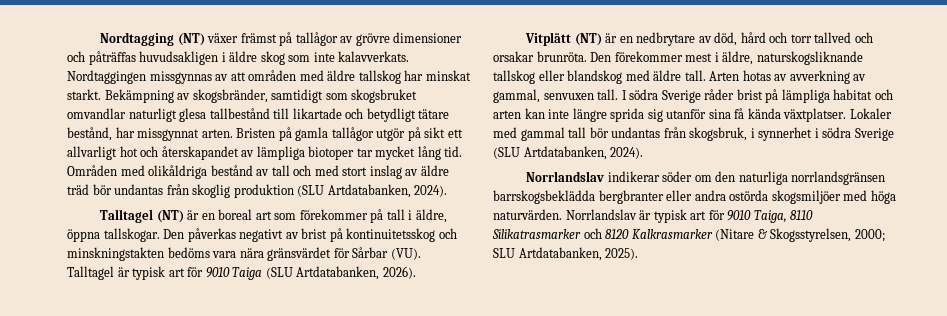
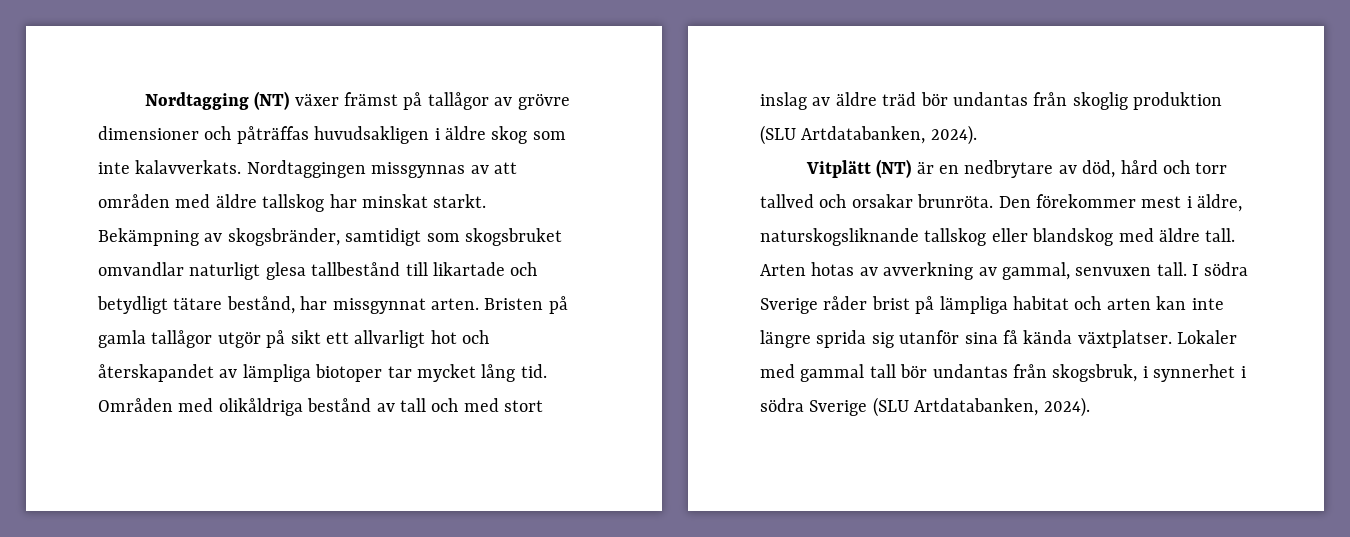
[100,209,447,223] [67,228,457,242] [67,247,421,261] [67,266,416,280] // Talltagel (NT) är en boreal art som förekommer på tall i äldre, öppna tallskogar. Den påverkas negativt av brist på kontinuitetsskog och minskningstakten bedöms vara nära gränsvärdet för Sårbar (VU). Talltagel är typisk art för 9010 Taiga (SLU Artdatabanken, 2026). -> (977, 135) none
[526,171,886,185] [493,190,896,204] [493,209,814,223] [492,228,885,242] [493,247,639,261] // Norrlandslav indikerar söder om den naturliga norrlandsgränsen barrskogsbeklädda bergbranter eller andra ostörda skogsmiljöer med höga naturvärden. Norrlandslav är typisk art för 9010 Taiga, 8110 Silikatrasmarker och 8120 Kalkrasmarker (Nitare & Skogsstyrelsen, 2000; SLU Artdatabanken, 2025). -> (1090, 407) none

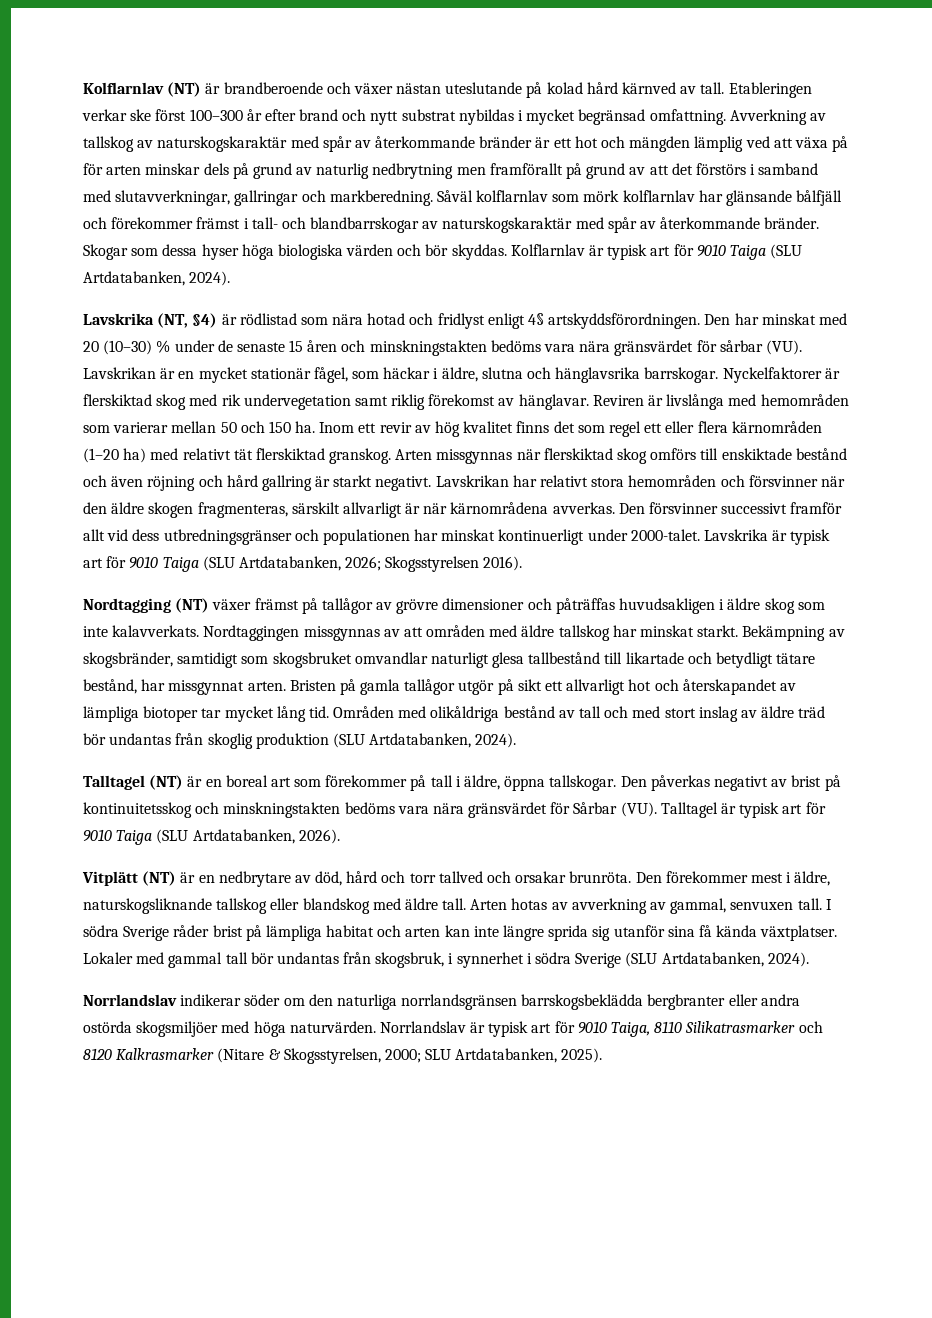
(144, 101) none -> [83,82,812,98] [82,109,826,125] [83,136,849,152] [83,163,819,179] [83,190,843,206] [83,217,820,233] [83,244,803,260] [83,271,231,286] [83,313,847,329] [83,340,802,356] [83,367,840,383] [83,394,849,410] [83,421,822,437] [83,448,847,464] [83,475,845,491] [83,502,843,518] [83,529,831,545] [83,556,523,572] Kolflarnlav (NT) är brandberoende och växer nästan uteslutande på kolad hård kärnved av tall. Etableringen verkar ske först 100–300 år efter brand och nytt substrat nybildas i mycket begränsad omfattning. Avverkning av tallskog av naturskogskaraktär med spår av återkommande bränder är ett hot och mängden lämplig ved att växa på för arten minskar dels på grund av naturlig nedbrytning men framförallt på grund av att det förstörs i samband med slutavverkningar, gallringar och markberedning. Såväl kolflarnlav som mörk kolflarnlav har glänsande bålfjäll och förekommer främst i tall- och blandbarrskogar av naturskogskaraktär med spår av återkommande bränder. Skogar som dessa hyser höga biologiska värden och bör skyddas. Kolflarnlav är typisk art för 9010 Taiga (SLU Artdatabanken, 2024). // Lavskrika (NT, §4) är rödlistad som nära hotad och fridlyst enligt 4§ artskyddsförordningen. Den har minskat med 20 (10–30) % under de senaste 15 åren och minskningstakten bedöms vara nära gränsvärdet för sårbar (VU). Lavskrikan är en mycket stationär fågel, som häckar i äldre, slutna och hänglavsrika barrskogar. Nyckelfaktorer är flerskiktad skog med rik undervegetation samt riklig förekomst av hänglavar. Reviren är livslånga med hemområden som varierar mellan 50 och 150 ha. Inom ett revir av hög kvalitet finns det som regel ett eller flera kärnområden (1–20 ha) med relativt tät flerskiktad granskog. Arten missgynnas när flerskiktad skog omförs till enskiktade bestånd och även röjning och hård gallring är starkt negativt. Lavskrikan har relativt stora hemområden och försvinner när den äldre skogen fragmenteras, särskilt allvarligt är när kärnområdena avverkas. Den försvinner successivt framför allt vid dess utbredningsgränser och populationen har minskat kontinuerligt under 2000-talet. Lavskrika är typisk art för 9010 Taiga (SLU Artdatabanken, 2026; Skogsstyrelsen 2016). //
(977, 135) none -> [83,775,841,791] [83,802,826,818] [83,829,340,845] // Talltagel (NT) är en boreal art som förekommer på tall i äldre, öppna tallskogar. Den påverkas negativt av brist på kontinuitetsskog och minskningstakten bedöms vara nära gränsvärdet för Sårbar (VU). Talltagel är typisk art för 9010 Taiga (SLU Artdatabanken, 2026).
(1090, 407) none -> [83,994,800,1010] [83,1021,823,1037] [83,1048,603,1064] // Norrlandslav indikerar söder om den naturliga norrlandsgränsen barrskogsbeklädda bergbranter eller andra ostörda skogsmiljöer med höga naturvärden. Norrlandslav är typisk art för 9010 Taiga, 8110 Silikatrasmarker och 8120 Kalkrasmarker (Nitare & Skogsstyrelsen, 2000; SLU Artdatabanken, 2025).

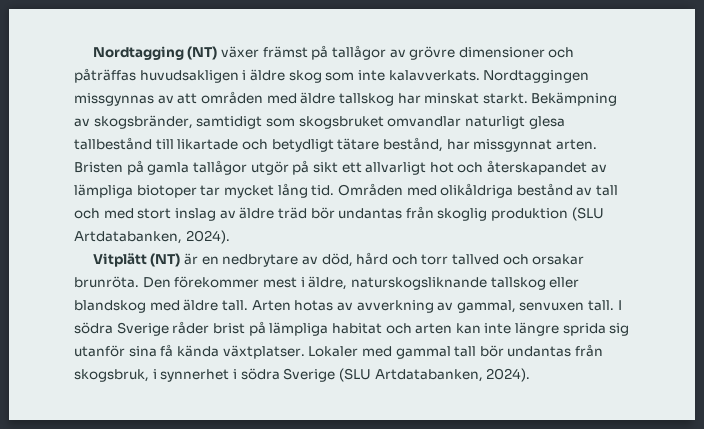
[83,82,812,98] [82,109,826,125] [83,136,849,152] [83,163,819,179] [83,190,843,206] [83,217,820,233] [83,244,803,260] [83,271,231,286] [83,313,847,329] [83,340,802,356] [83,367,840,383] [83,394,849,410] [83,421,822,437] [83,448,847,464] [83,475,845,491] [83,502,843,518] [83,529,831,545] [83,556,523,572] Kolflarnlav (NT) är brandberoende och växer nästan uteslutande på kolad hård kärnved av tall. Etableringen verkar ske först 100–300 år efter brand och nytt substrat nybildas i mycket begränsad omfattning. Avverkning av tallskog av naturskogskaraktär med spår av återkommande bränder är ett hot och mängden lämplig ved att växa på för arten minskar dels på grund av naturlig nedbrytning men framförallt på grund av att det förstörs i samband med slutavverkningar, gallringar och markberedning. Såväl kolflarnlav som mörk kolflarnlav har glänsande bålfjäll och förekommer främst i tall- och blandbarrskogar av naturskogskaraktär med spår av återkommande bränder. Skogar som dessa hyser höga biologiska värden och bör skyddas. Kolflarnlav är typisk art för 9010 Taiga (SLU Artdatabanken, 2024). // Lavskrika (NT, §4) är rödlistad som nära hotad och fridlyst enligt 4§ artskyddsförordningen. Den har minskat med 20 (10–30) % under de senaste 15 åren och minskningstakten bedöms vara nära gränsvärdet för sårbar (VU). Lavskrikan är en mycket stationär fågel, som häckar i äldre, slutna och hänglavsrika barrskogar. Nyckelfaktorer är flerskiktad skog med rik undervegetation samt riklig förekomst av hänglavar. Reviren är livslånga med hemområden som varierar mellan 50 och 150 ha. Inom ett revir av hög kvalitet finns det som regel ett eller flera kärnområden (1–20 ha) med relativt tät flerskiktad granskog. Arten missgynnas när flerskiktad skog omförs till enskiktade bestånd och även röjning och hård gallring är starkt negativt. Lavskrikan har relativt stora hemområden och försvinner när den äldre skogen fragmenteras, särskilt allvarligt är när kärnområdena avverkas. Den försvinner successivt framför allt vid dess utbredningsgränser och populationen har minskat kontinuerligt under 2000-talet. Lavskrika är typisk art för 9010 Taiga (SLU Artdatabanken, 2026; Skogsstyrelsen 2016). // -> (92, 53) none
[83,775,841,791] [83,802,826,818] [83,829,340,845] // Talltagel (NT) är en boreal art som förekommer på tall i äldre, öppna tallskogar. Den påverkas negativt av brist på kontinuitetsskog och minskningstakten bedöms vara nära gränsvärdet för Sårbar (VU). Talltagel är typisk art för 9010 Taiga (SLU Artdatabanken, 2026). -> (230, 237) none
[83,994,800,1010] [83,1021,823,1037] [83,1048,603,1064] // Norrlandslav indikerar söder om den naturliga norrlandsgränsen barrskogsbeklädda bergbranter eller andra ostörda skogsmiljöer med höga naturvärden. Norrlandslav är typisk art för 9010 Taiga, 8110 Silikatrasmarker och 8120 Kalkrasmarker (Nitare & Skogsstyrelsen, 2000; SLU Artdatabanken, 2025). -> (531, 375) none

